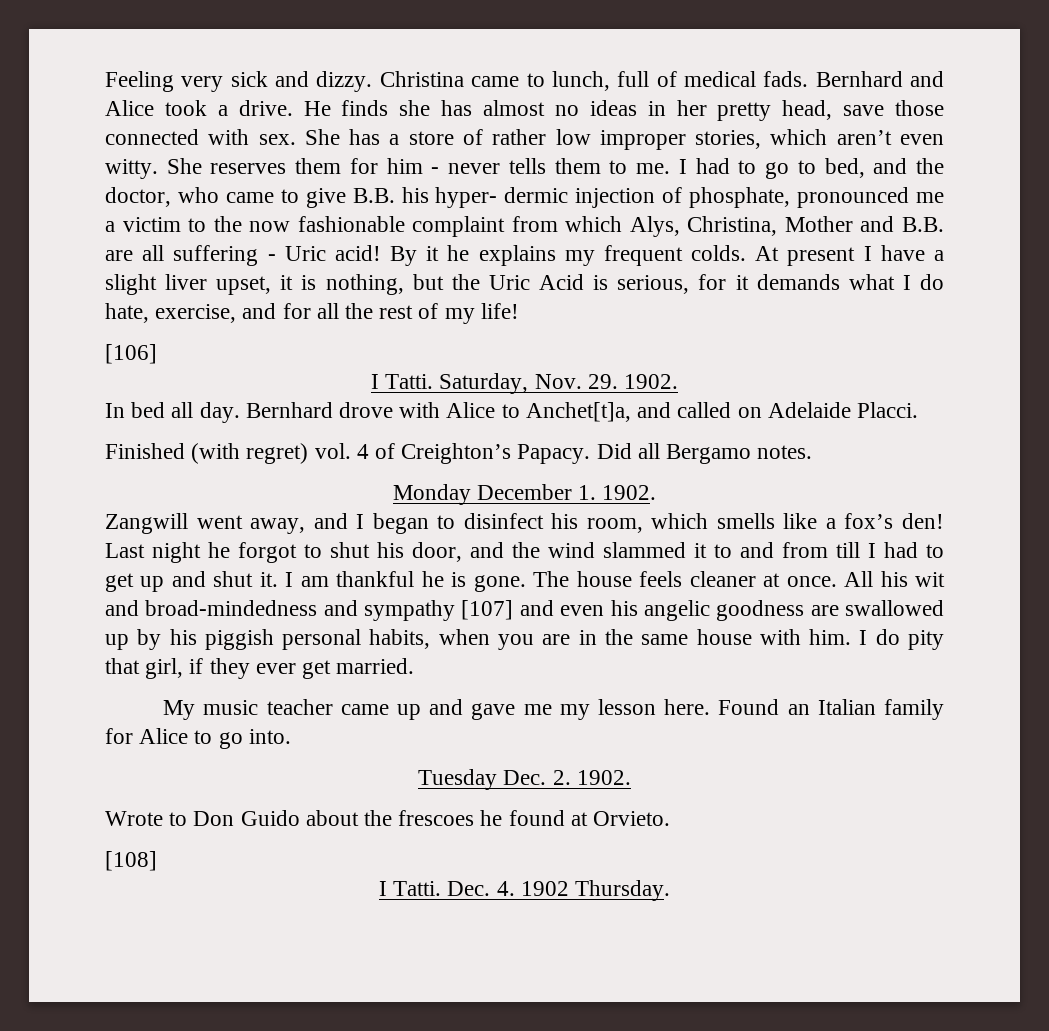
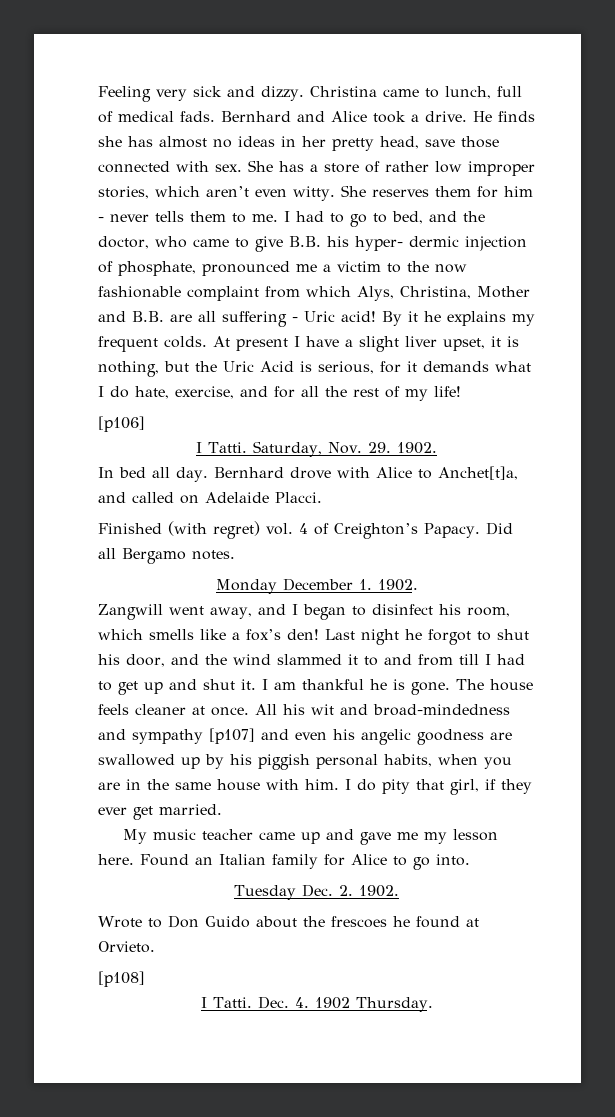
[105,344,157,364] [106] -> [98,416,145,432] [p106]
[461,600,514,620] [107] -> [209,728,255,744] [p107]
[105,851,157,871] [108] -> [98,971,145,987] [p108]

